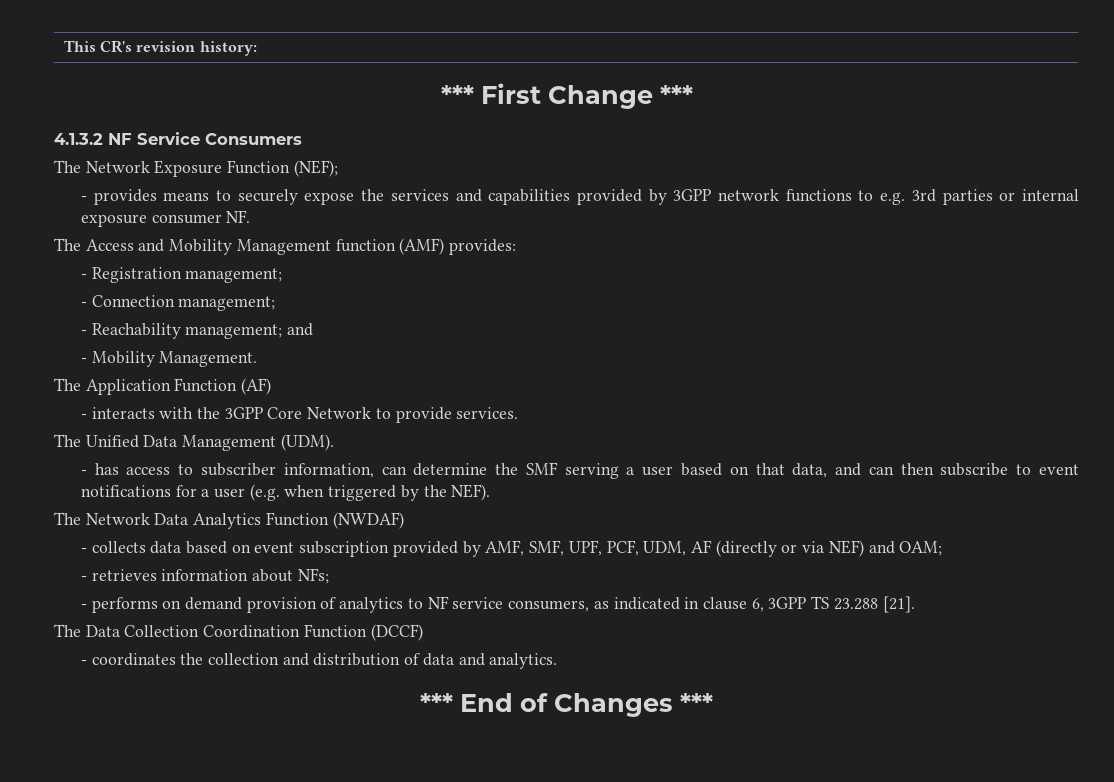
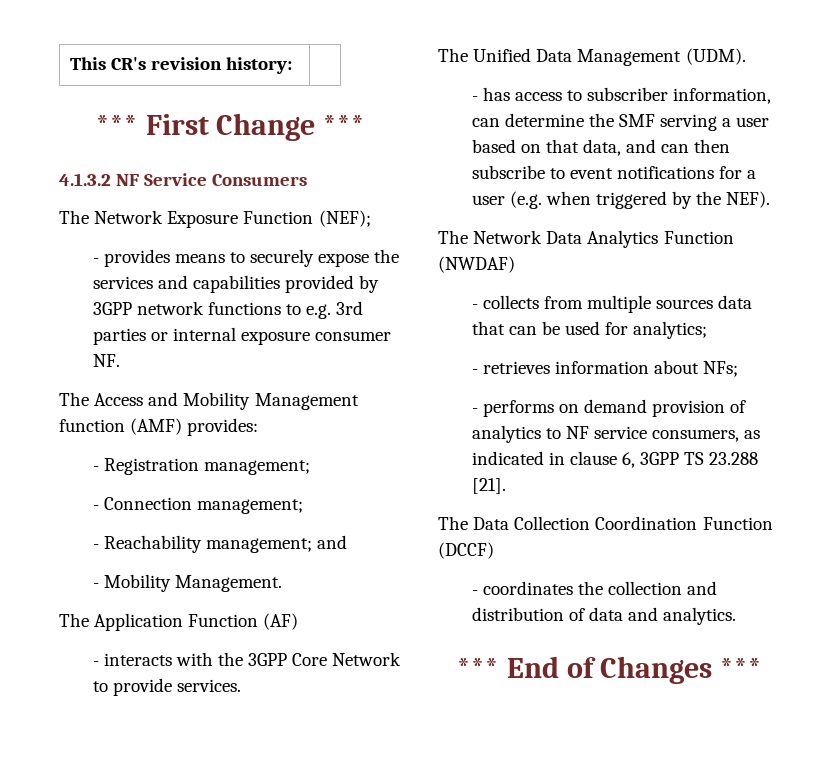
[150,540,943,557] data based on event subscription provided by AMF, SMF, UPF, PCF, UDM, AF (directly or via NEF) and OAM; -> [543,295,753,313] [471,321,708,339] from multiple sources data that can be used for analytics;

